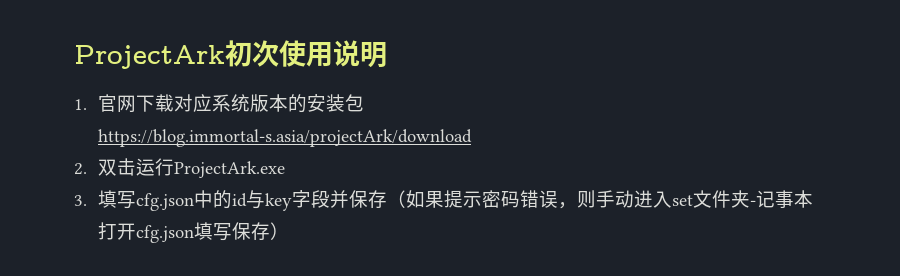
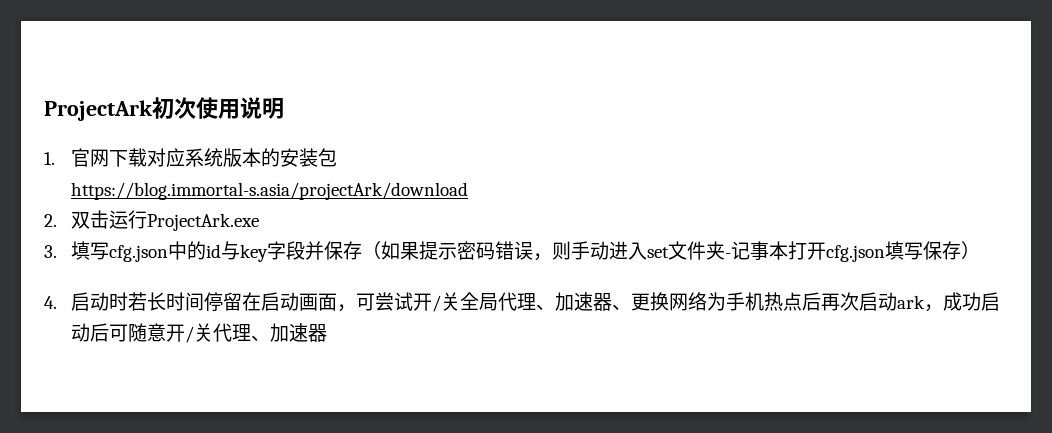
(290, 231) none -> [44,292,1000,312] [70,323,327,343] // 4.启动时若长时间停留在启动画面，可尝试开/关全局代理、加速器、更换网络为手机热点后再次启动ark，成功启动后可随意开/关代理、加速器

